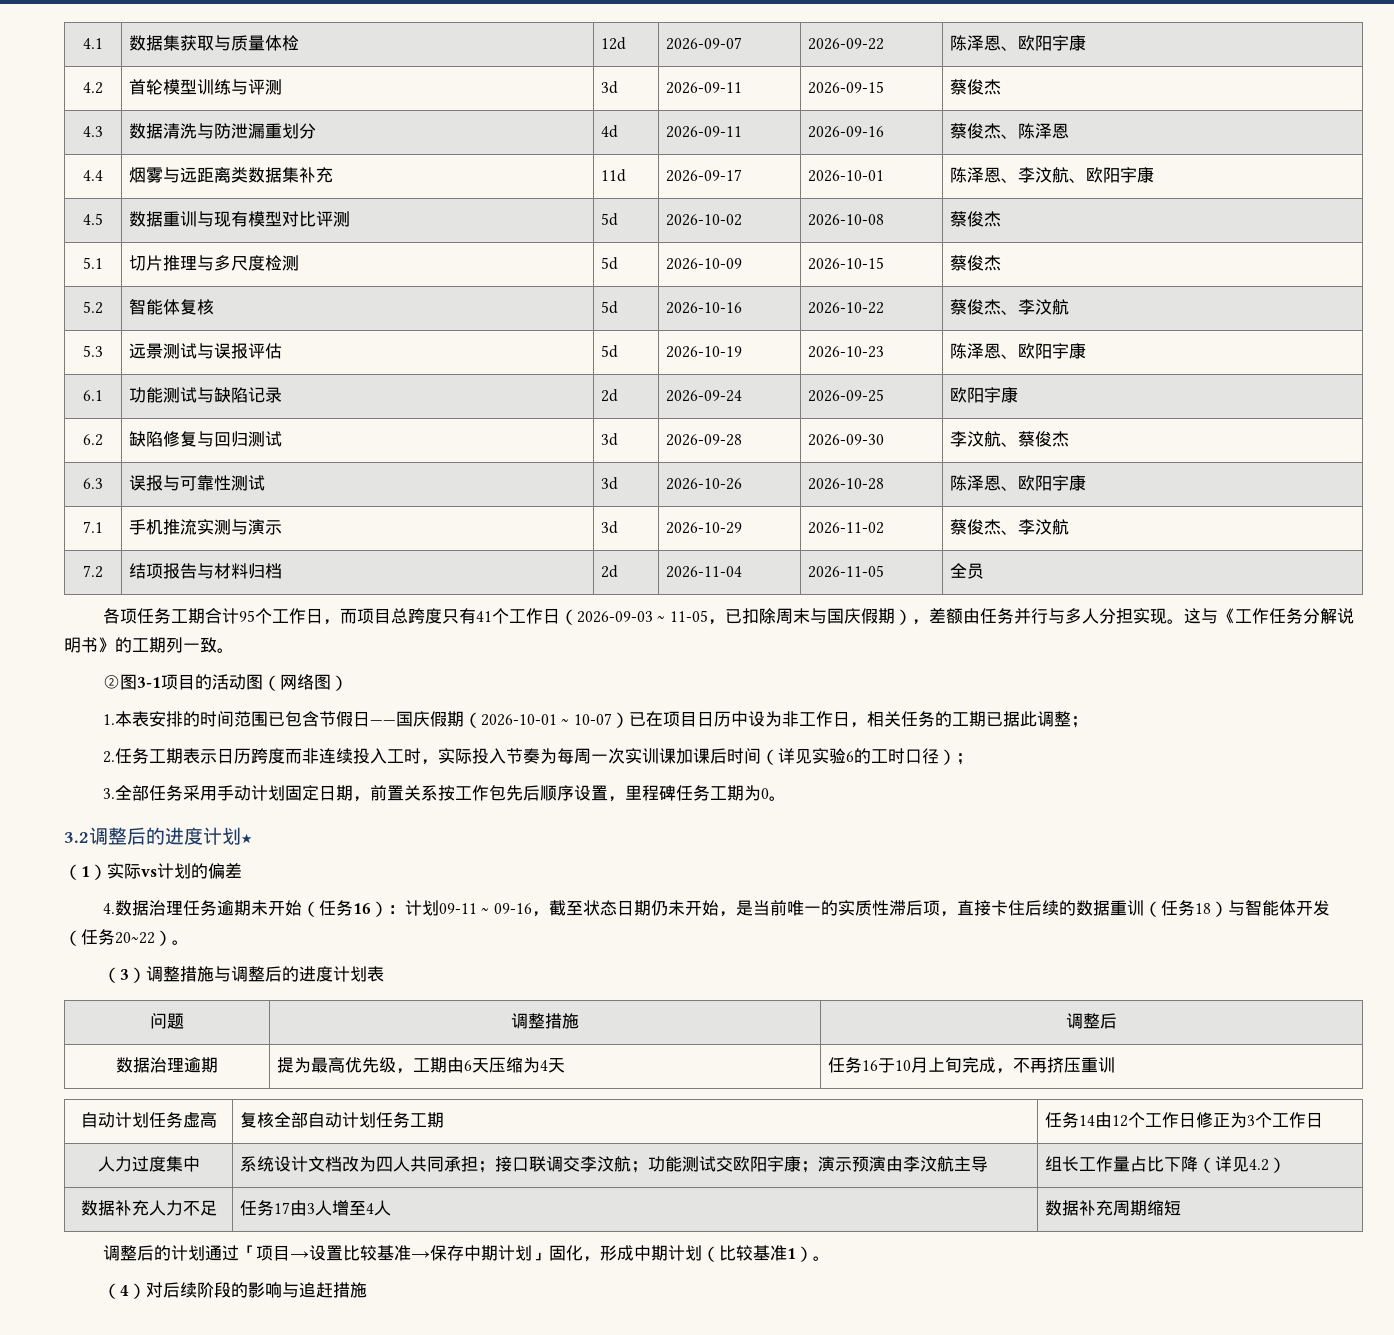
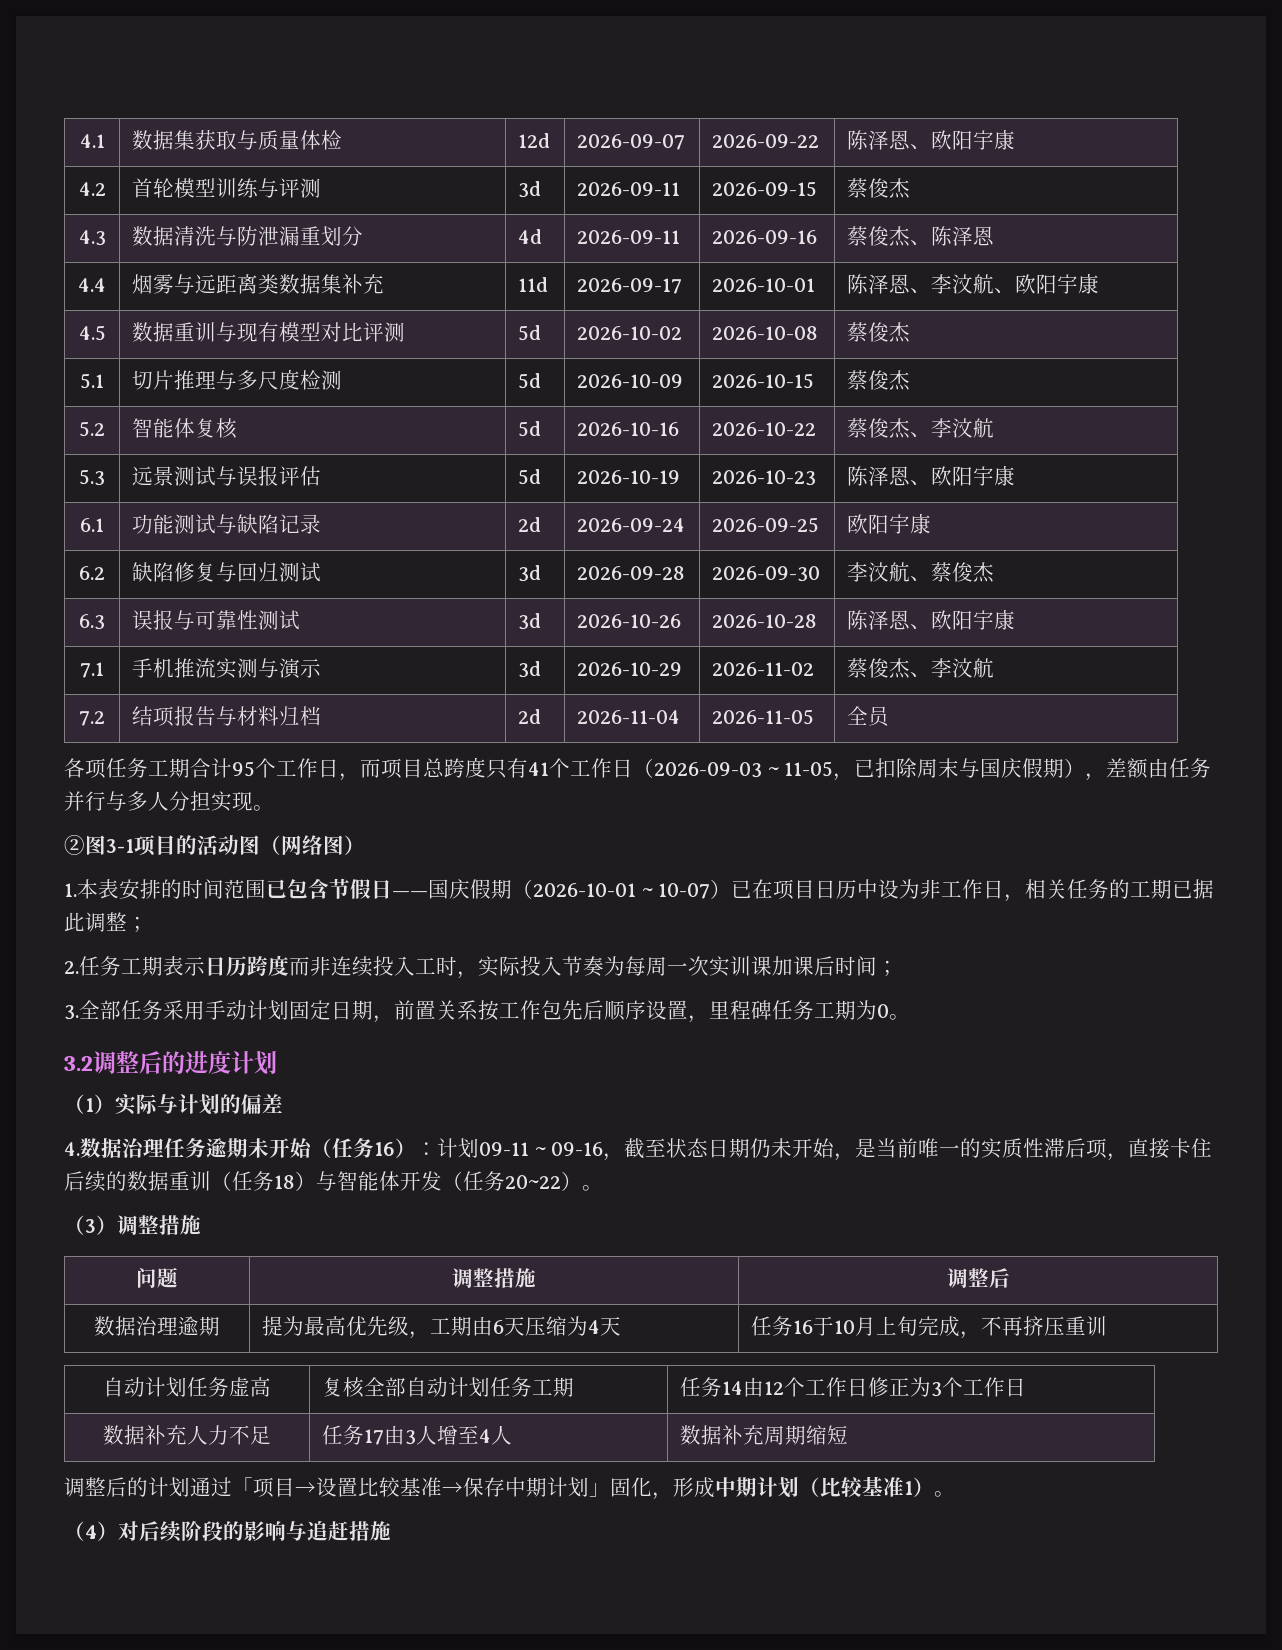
[1183,608,1354,624] [64,637,234,653] 这与《工作任务分解说明书》的工期列一致。 -> (274, 808) none
[760,748,956,765] （详见实验6的工时口径） -> (877, 966) none
[241,833,252,844] ★ -> (277, 1063) none
[141,869,157,877] vs -> [157,1094,178,1114] 与
[213,966,384,982] 与调整后的进度计划表 -> (201, 1225) none
[97,1156,200,1172] [240,1156,989,1173] [1045,1156,1287,1173] // 人力过度集中 | 系统设计文档改为四人共同承担；接口联调交李汶航；功能测试交欧阳宇康；演示预演由李汶航主导 | 组长工作量占比下降（详见4.2） -> (1027, 1387) none

